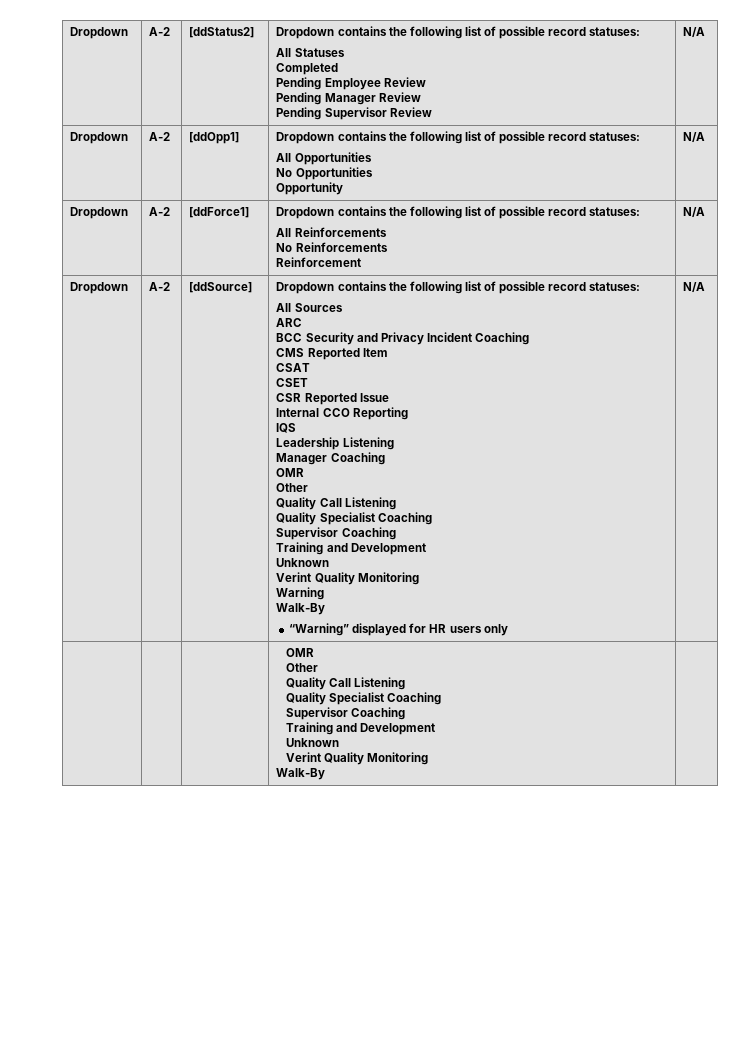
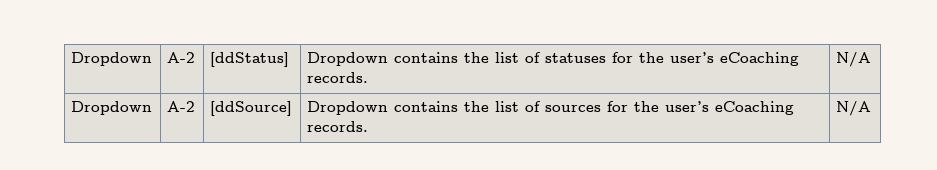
[70,27,129,39] [149,27,171,36] [189,27,255,38] [276,26,641,39] [276,48,345,57] [276,63,339,75] [276,77,426,90] [276,92,421,105] [276,107,432,120] [683,27,706,38] [70,132,129,144] [149,132,171,141] [189,132,240,144] [276,131,641,144] [276,152,372,165] [276,167,373,180] [276,182,344,195] [683,132,706,143] [70,207,129,219] [149,207,171,216] [189,207,250,218] [276,206,641,219] [276,227,387,237] [276,242,388,252] [276,257,362,267] Dropdown | A-2 | [ddStatus2] | Dropdown contains the following list of possible record statuses: // All Statuses // Completed // Pending Employee Review // Pending Manager Review // Pending Supervisor Review | N/A // Dropdown | A-2 | [ddOpp1] | Dropdown contains the following list of possible record statuses: // All Opportunities // No Opportunities // Opportunity | N/A // Dropdown | A-2 | [ddForce1] | Dropdown contains the following list of possible record statuses: // All Reinforcements // No Reinforcements // Reinforcement -> [71,52,153,66] [167,52,196,63] [210,52,290,67] [307,52,800,66] [307,72,369,83] Dropdown | A-2 | [ddStatus] | Dropdown contains the list of statuses for the user’s eCoaching records.
[409,281,641,294] [276,303,343,312] [276,318,303,327] [276,332,529,345] [276,348,388,360] [276,363,311,372] [276,378,309,387] [276,393,389,405] [276,407,408,420] [276,423,297,433] [276,437,394,450] [276,452,385,465] [276,468,305,477] [276,483,309,492] [276,497,396,510] [276,512,432,525] [276,527,396,540] [276,542,426,555] [276,558,330,567] [276,572,419,585] [276,587,325,600] [276,603,326,615] [289,623,508,636] [683,282,706,293] [285,648,314,657] [285,663,318,672] [285,677,405,690] [285,692,441,705] [285,707,405,720] [285,722,435,735] [285,738,339,747] [285,752,428,765] [276,768,326,780] following list of possible record statuses: // All Sources // ARC // BCC Security and Privacy Incident Coaching // CMS Reported Item // CSAT // CSET // CSR Reported Issue // Internal CCO Reporting // IQS // Leadership Listening // Manager Coaching // OMR // Other // Quality Call Listening // Quality Specialist Coaching // Supervisor Coaching // Training and Development // Unknown // Verint Quality Monitoring // Warning // Walk-By // “Warning” displayed for HR users only | N/A // | | | OMR // Other // Quality Call Listening // Quality Specialist Coaching // Supervisor Coaching // Training and Development // Unknown // Verint Quality Monitoring // Walk-By | -> [495,101,795,115] [307,121,369,132] [836,101,872,116] list of sources for the user’s eCoaching records. | N/A

